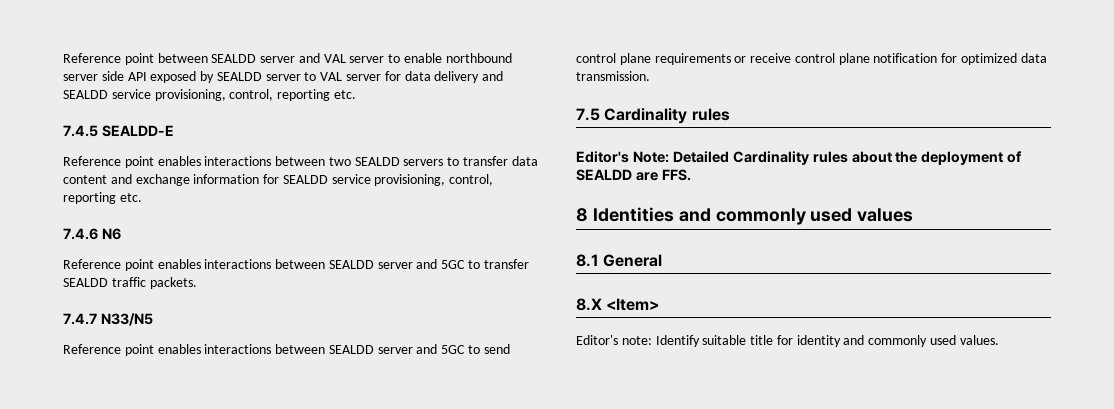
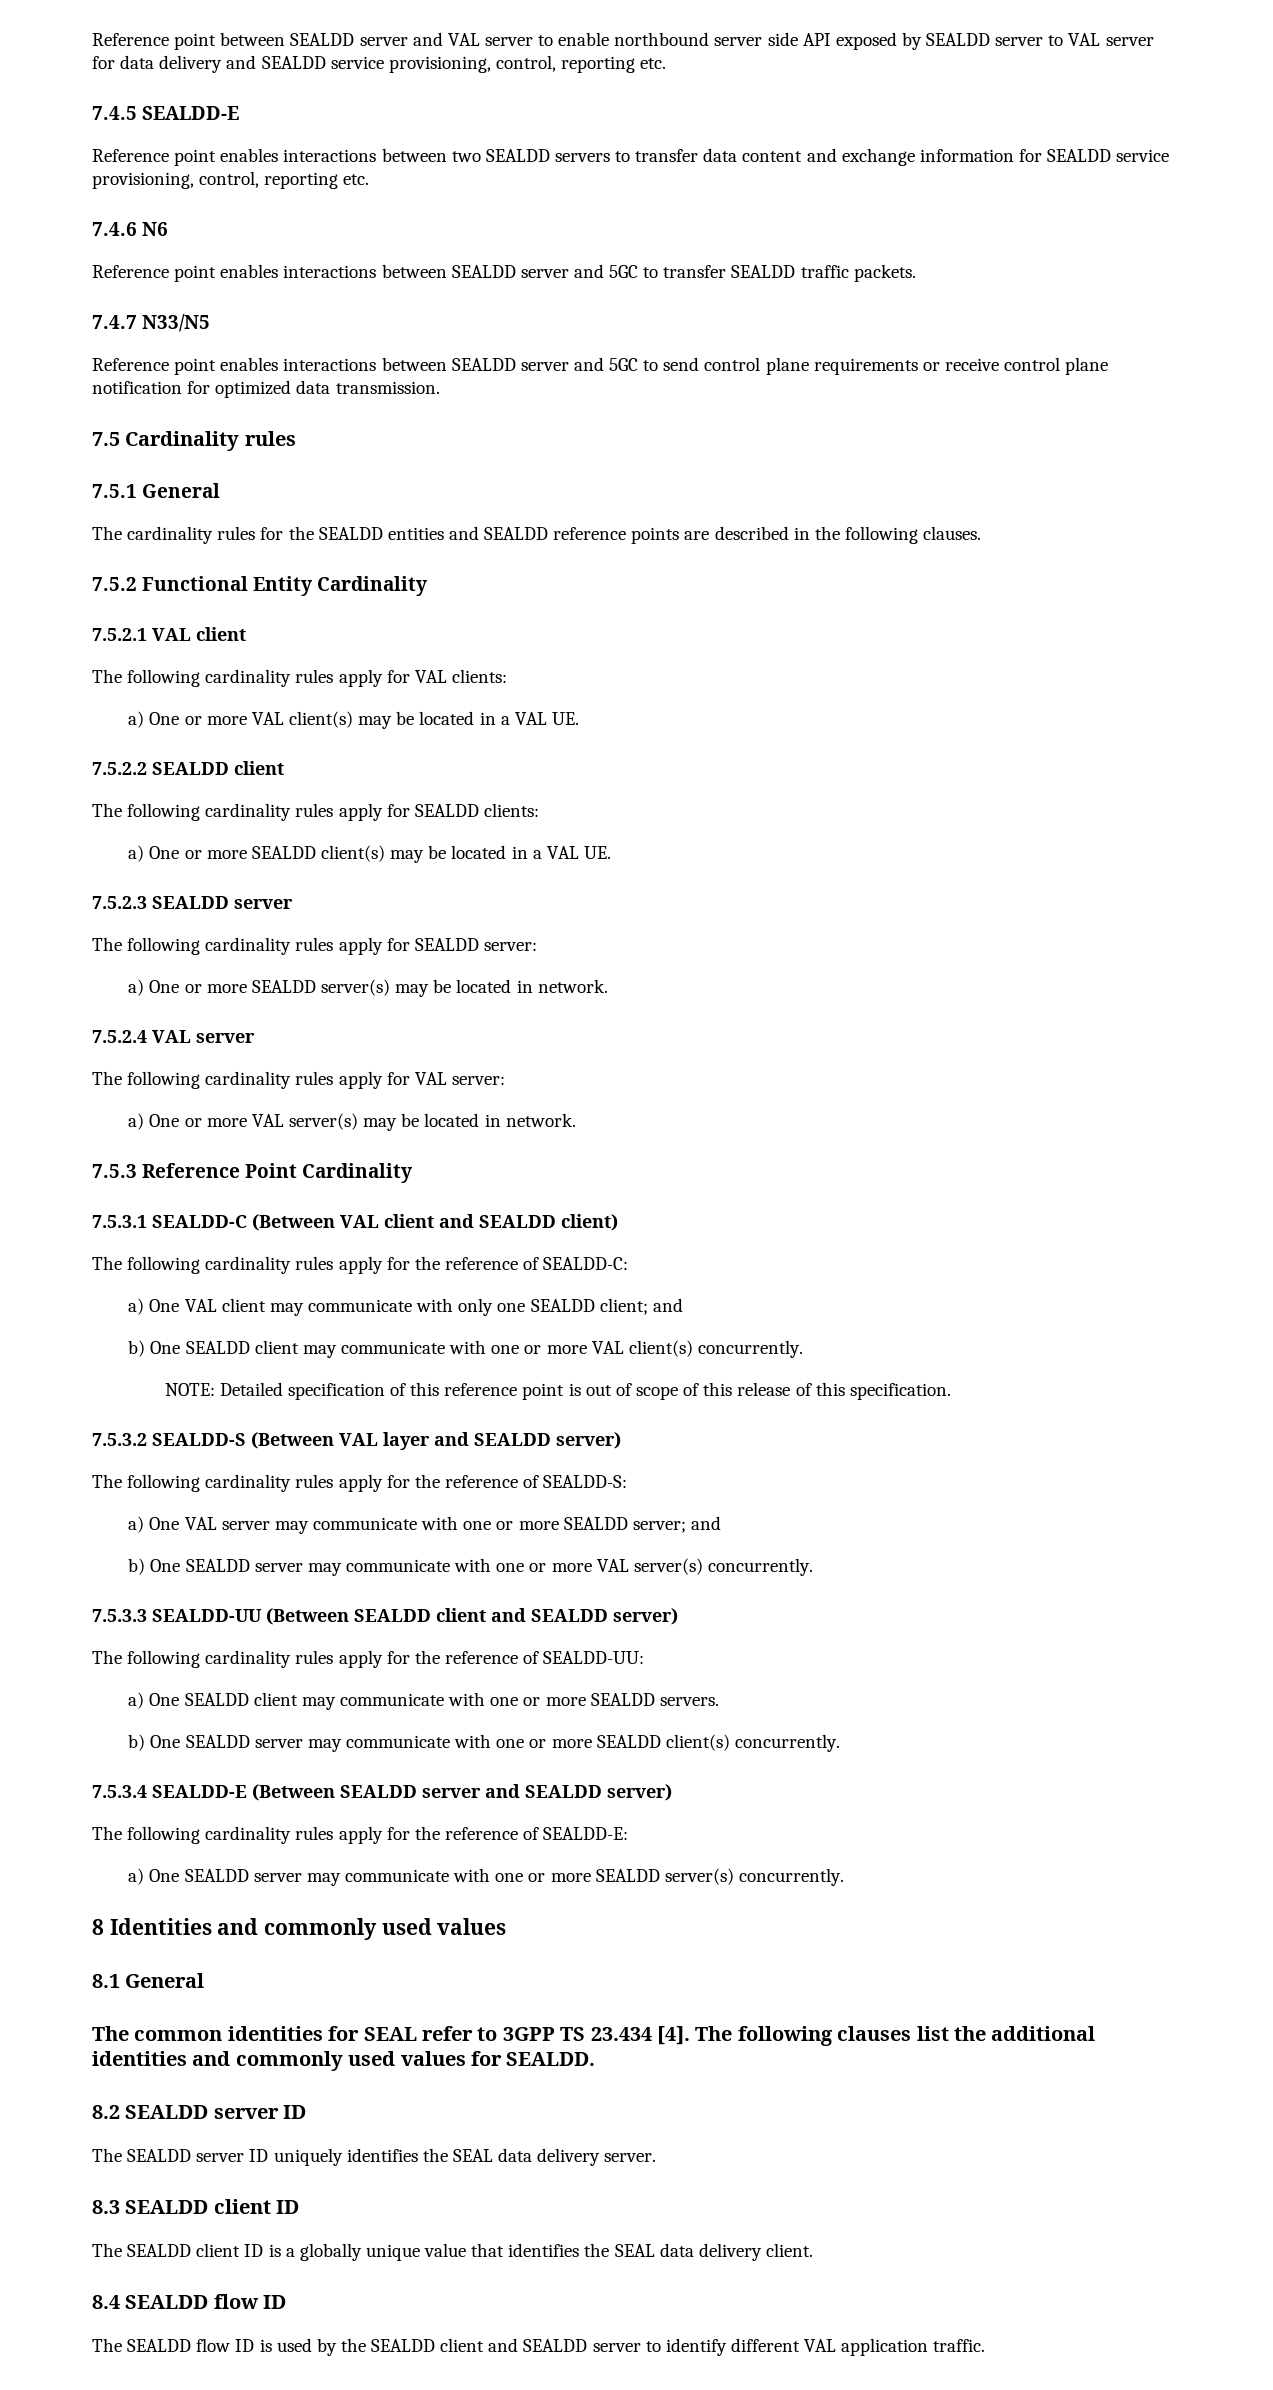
[576,151,1023,165] [576,169,691,181] Editor's Note: Detailed Cardinality rules about the deployment of SEALDD are FFS. -> [92,483,221,498] [92,526,982,544] [92,576,428,596] [92,627,246,641] [92,669,507,687] [128,711,579,729] [92,761,284,775] [92,803,539,821] [128,845,611,863] [92,896,293,909] [92,937,537,955] [128,979,608,997] [92,1030,255,1043] [92,1071,505,1089] [128,1113,576,1131] [92,1163,413,1183] [92,1214,618,1231] [92,1256,629,1274] [128,1298,683,1316] [128,1340,803,1358] [164,1382,951,1400] [92,1432,621,1450] [92,1474,628,1492] [128,1516,721,1534] [128,1558,813,1576] [92,1608,678,1625] [92,1650,645,1668] [128,1692,719,1710] [128,1734,840,1752] [92,1784,672,1801] [92,1826,629,1844] [128,1868,844,1886] 7.5.1 General // The cardinality rules for the SEALDD entities and SEALDD reference points are described in the following clauses. // 7.5.2 Functional Entity Cardinality // 7.5.2.1 VAL client // The following cardinality rules apply for VAL clients: // a) One or more VAL client(s) may be located in a VAL UE. // 7.5.2.2 SEALDD client // The following cardinality rules apply for SEALDD clients: // a) One or more SEALDD client(s) may be located in a VAL UE. // 7.5.2.3 SEALDD server // The following cardinality rules apply for SEALDD server: // a) One or more SEALDD server(s) may be located in network. // 7.5.2.4 VAL server // The following cardinality rules apply for VAL server: // a) One or more VAL server(s) may be located in network. // 7.5.3 Reference Point Cardinality // 7.5.3.1 SEALDD-C (Between VAL client and SEALDD client) // The following cardinality rules apply for the reference of SEALDD-C: // a) One VAL client may communicate with only one SEALDD client; and // b) One SEALDD client may communicate with one or more VAL client(s) concurrently. // NOTE: Detailed specification of this reference point is out of scope of this release of this specification. // 7.5.3.2 SEALDD-S (Between VAL layer and SEALDD server) // The following cardinality rules apply for the reference of SEALDD-S: // a) One VAL server may communicate with one or more SEALDD server; and // b) One SEALDD server may communicate with one or more VAL server(s) concurrently. // 7.5.3.3 SEALDD-UU (Between SEALDD client and SEALDD server) // The following cardinality rules apply for the reference of SEALDD-UU: // a) One SEALDD client may communicate with one or more SEALDD servers. // b) One SEALDD server may communicate with one or more SEALDD client(s) concurrently. // 7.5.3.4 SEALDD-E (Between SEALDD server and SEALDD server) // The following cardinality rules apply for the reference of SEALDD-E: // a) One SEALDD server may communicate with one or more SEALDD server(s) concurrently.
[576,298,660,311] [576,335,999,347] 8.X <Item> // Editor's note: Identify suitable title for identity and commonly used values. -> [92,2026,1096,2046] [92,2051,596,2071] [92,2105,307,2119] [92,2148,657,2166] [92,2199,300,2214] [92,2243,813,2261] [92,2294,287,2309] [92,2338,986,2356] The common identities for SEAL refer to 3GPP TS 23.434 [4]. The following clauses list the additional identities and commonly used values for SEALDD. // 8.2 SEALDD server ID // The SEALDD server ID uniquely identifies the SEAL data delivery server. // 8.3 SEALDD client ID // The SEALDD client ID is a globally unique value that identifies the SEAL data delivery client. // 8.4 SEALDD flow ID // The SEALDD flow ID is used by the SEALDD client and SEALDD server to identify different VAL application traffic.

